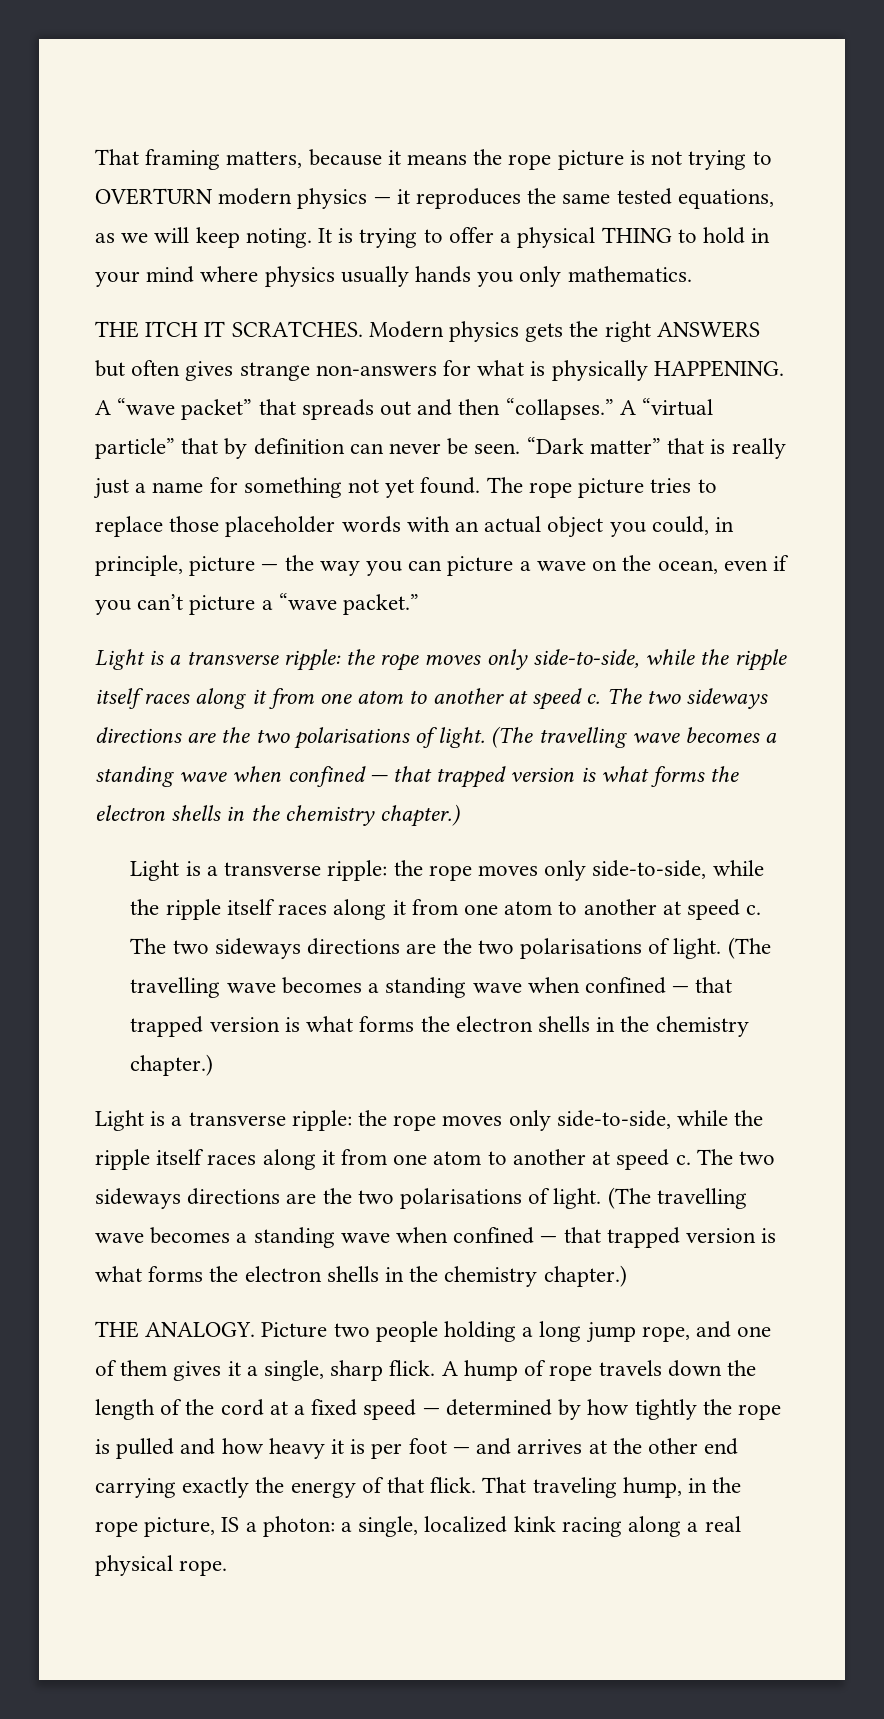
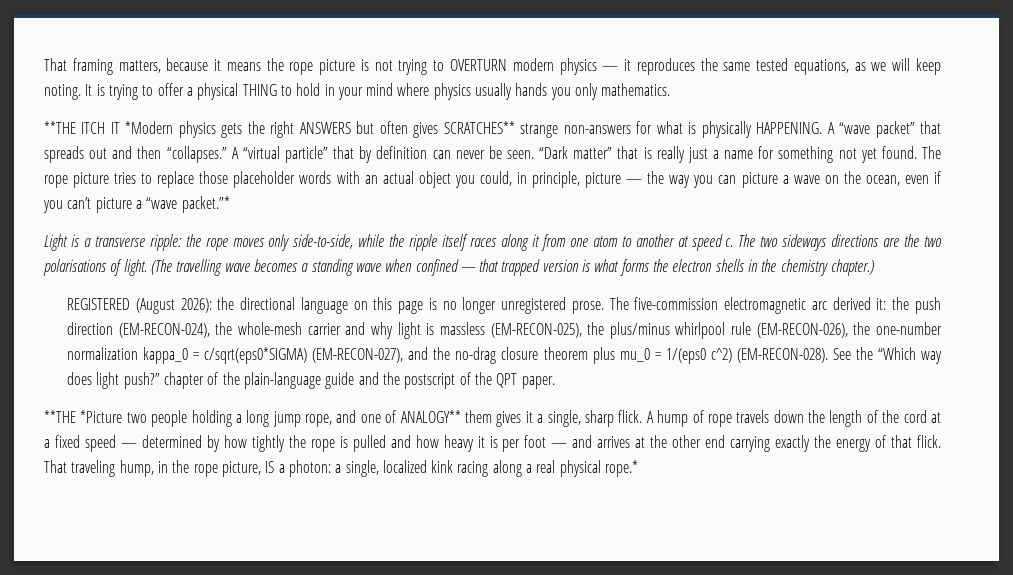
[95,321,139,338] THE -> [44,121,76,134] **THE
[231,321,444,338] SCRATCHES. Modern -> [125,121,174,134] *Modern
(234, 371) none -> [443,121,515,134] SCRATCHES**
[343,594,420,615] packet.” -> [181,196,230,213] packet.”*
[130,860,764,881] [130,899,762,920] [130,937,771,959] [130,977,733,998] [130,1016,749,1037] [130,1054,214,1076] [95,1110,764,1131] [95,1149,775,1170] [95,1187,747,1209] [95,1227,777,1248] [95,1265,627,1287] [95,1321,328,1338] Light is a transverse ripple: the rope moves only side-to-side, while the ripple itself races along it from one atom to another at speed c. The two sideways directions are the two polarisations of light. (The travelling wave becomes a standing wave when confined — that trapped version is what forms the electron shells in the chemistry chapter.) // Light is a transverse ripple: the rope moves only side-to-side, while the ripple itself races along it from one atom to another at speed c. The two sideways directions are the two polarisations of light. (The travelling wave becomes a standing wave when confined — that trapped version is what forms the electron shells in the chemistry chapter.) // THE ANALOGY. Picture -> [67,297,941,314] [67,322,942,339] [67,347,943,364] [67,372,555,389] [44,410,123,423] REGISTERED (August 2026): the directional language on this page is no longer unregistered prose. The five-commission electromagnetic arc derived it: the push direction (EM-RECON-024), the whole-mesh carrier and why light is massless (EM-RECON-025), the plus/minus whirlpool rule (EM-RECON-026), the one-number normalization kappa_0 = c/sqrt(eps0*SIGMA) (EM-RECON-027), and the no-drag closure theorem plus mu_0 = 1/(eps0 c^2) (EM-RECON-028). See the “Which way does light push?” chapter of the plain-language guide and the postscript of the QPT paper. // **THE *Picture
(117, 1368) none -> [400,410,461,423] ANALOGY**
[179,1560,228,1576] rope. -> [605,460,639,477] rope.*

